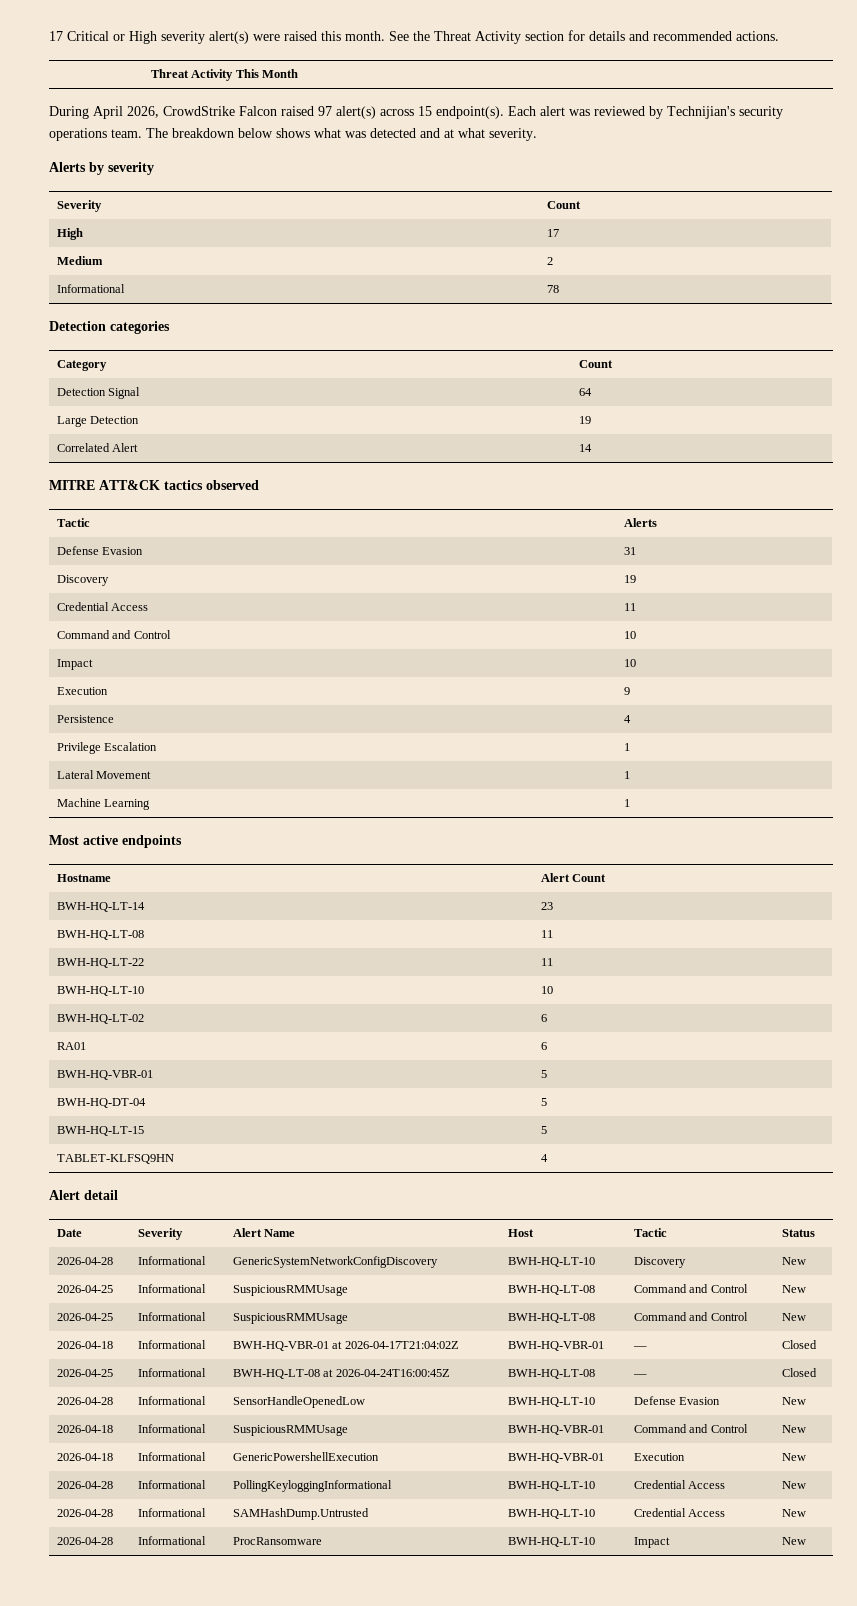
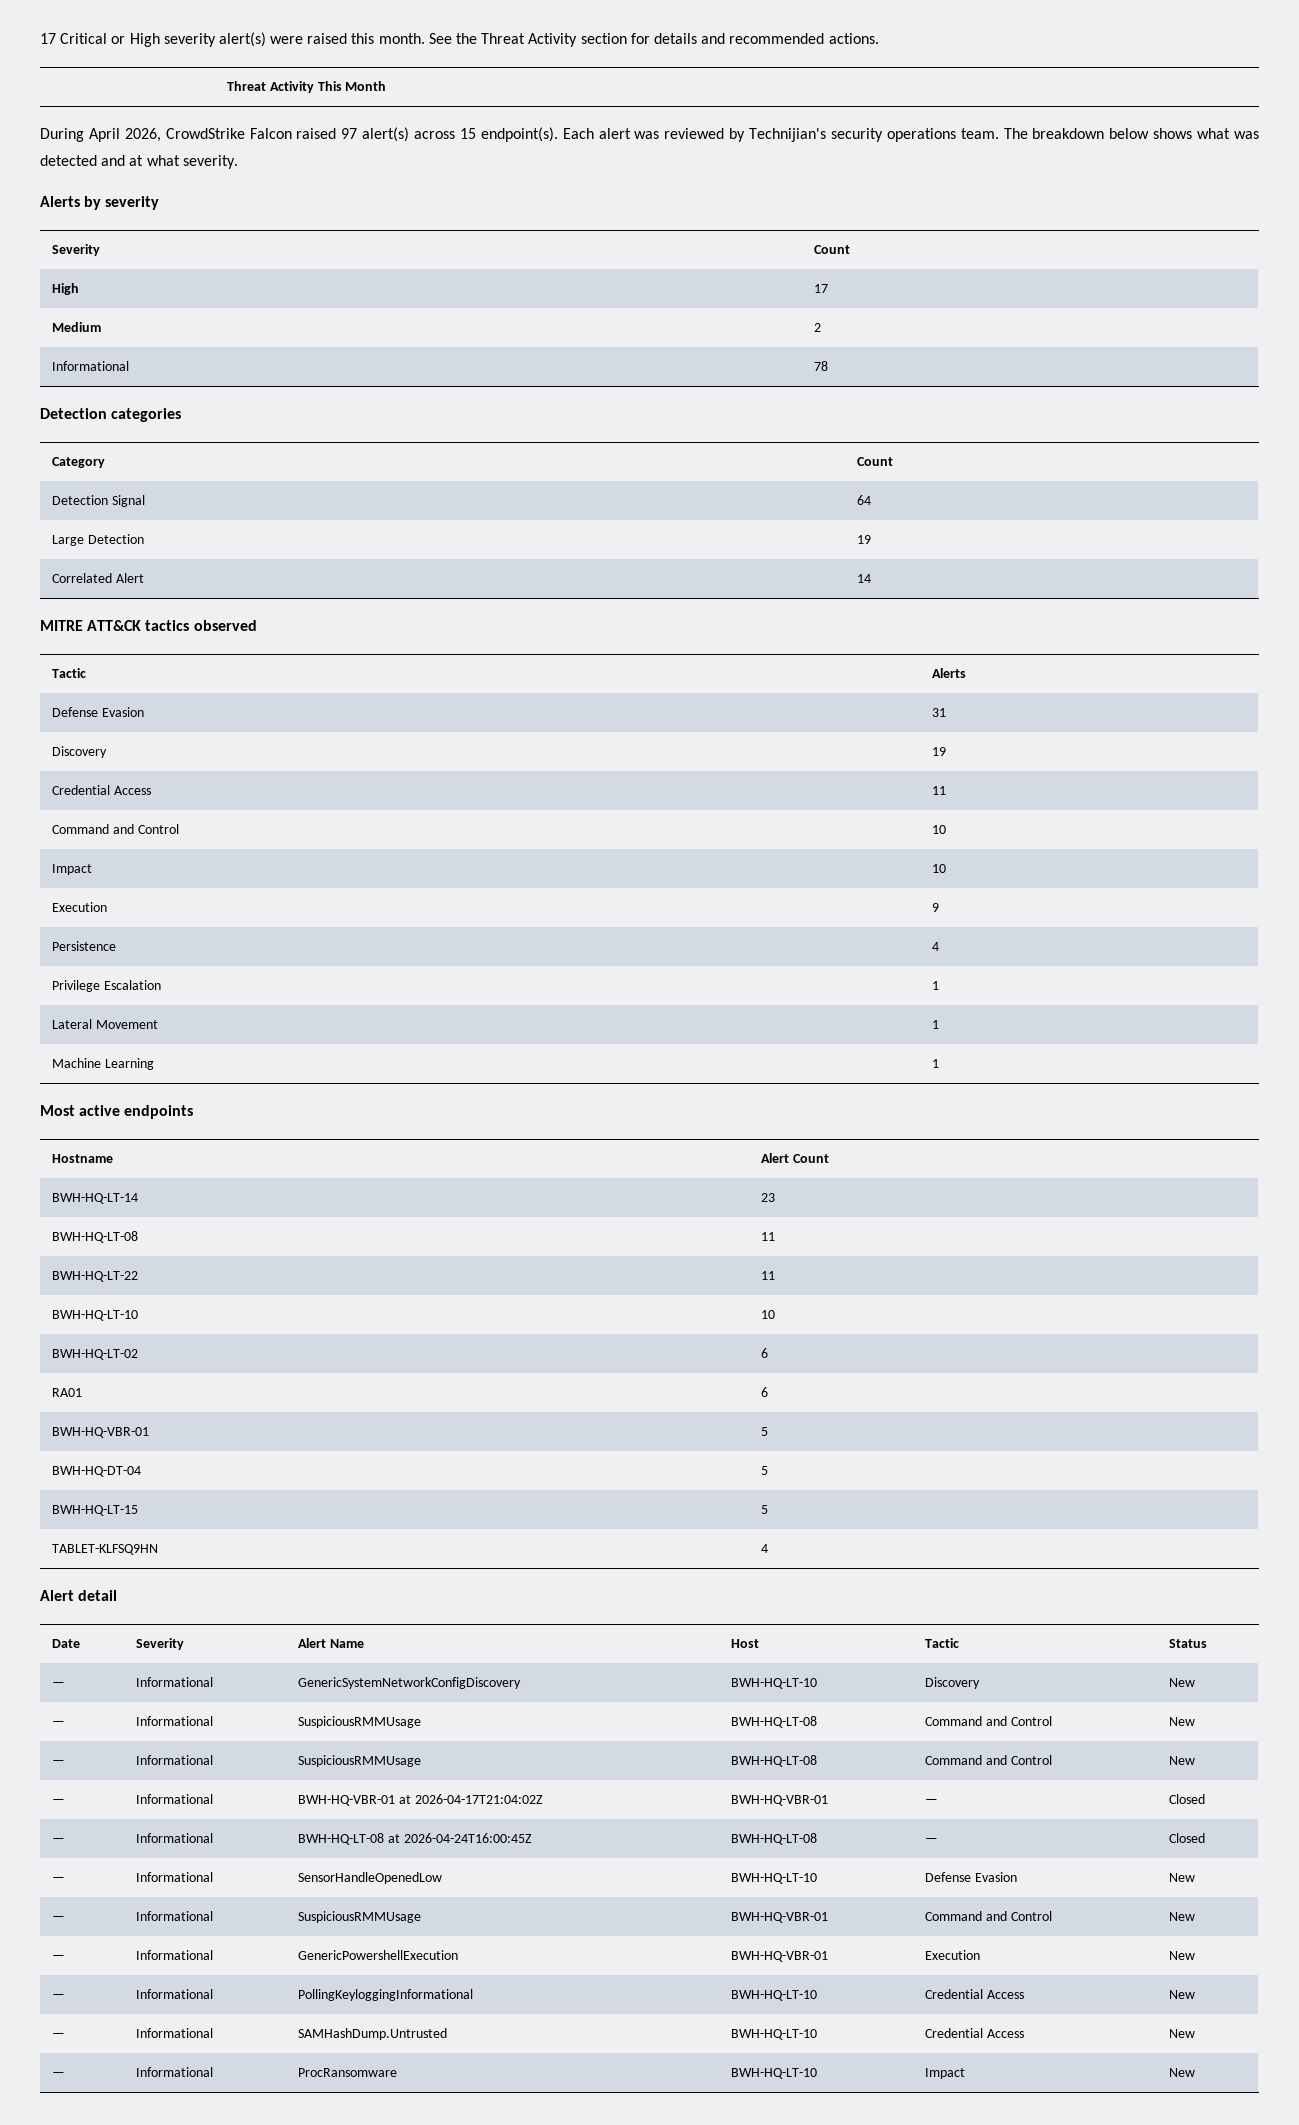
[56,1257,113,1265] 2026-04-28 -> [51,1682,65,1687] —
[56,1285,113,1293] [137,1284,206,1293] [232,1285,348,1296] [507,1285,595,1295] [633,1284,748,1293] [781,1285,806,1293] [56,1313,113,1321] [137,1312,206,1321] [232,1313,348,1324] [507,1313,595,1323] [633,1312,748,1321] [781,1313,806,1321] [56,1341,113,1349] 2026-04-25 | Informational | SuspiciousRMMUsage | BWH-HQ-LT-08 | Command and Control | New // 2026-04-25 | Informational | SuspiciousRMMUsage | BWH-HQ-LT-08 | Command and Control | New // 2026-04-18 -> [51,1721,65,1726] [135,1716,213,1726] [297,1716,421,1728] [730,1716,817,1728] [924,1716,1052,1726] [1168,1717,1195,1726] [51,1760,65,1765] [135,1755,213,1765] [297,1755,421,1767] [730,1755,817,1767] [924,1755,1052,1765] [1168,1756,1195,1765] [51,1799,65,1804] — | Informational | SuspiciousRMMUsage | BWH-HQ-LT-08 | Command and Control | New // — | Informational | SuspiciousRMMUsage | BWH-HQ-LT-08 | Command and Control | New // —
[56,1369,113,1377] 2026-04-25 -> [51,1838,65,1843] —
[56,1397,113,1405] 2026-04-28 -> [51,1877,65,1882] —
[56,1425,113,1433] 2026-04-18 -> [51,1916,65,1921] —
[56,1453,113,1461] 2026-04-18 -> [51,1955,65,1960] —
[56,1481,113,1489] 2026-04-28 -> [51,1994,65,1999] —
[56,1509,113,1517] 2026-04-28 -> [51,2033,65,2038] —
[56,1537,113,1545] 2026-04-28 -> [51,2072,65,2077] —

